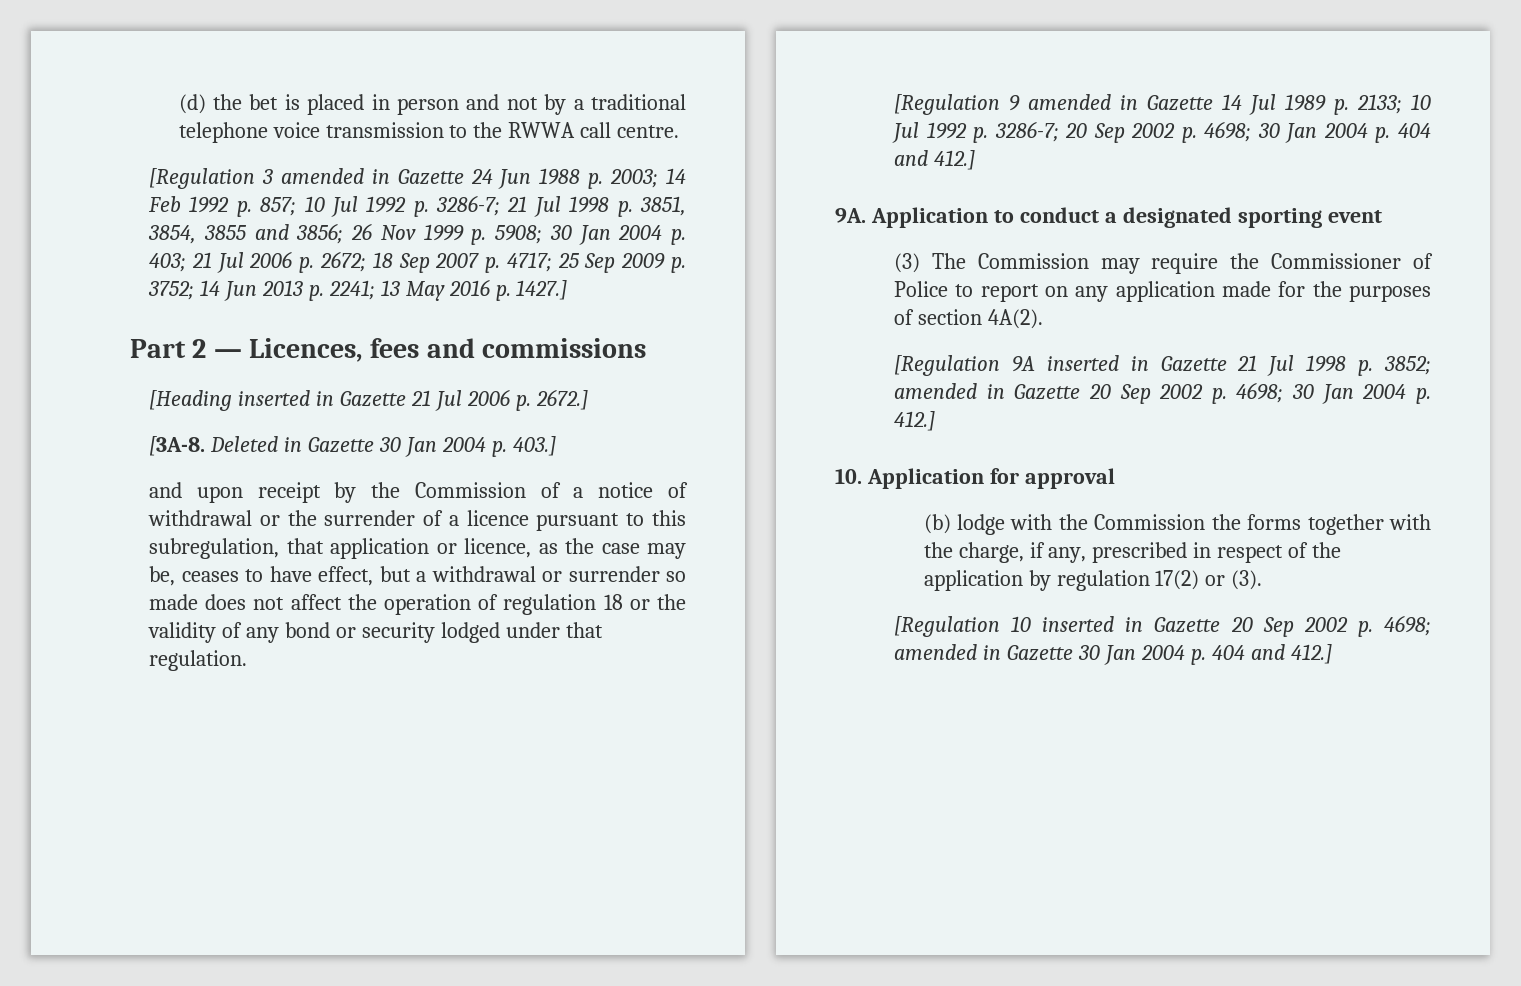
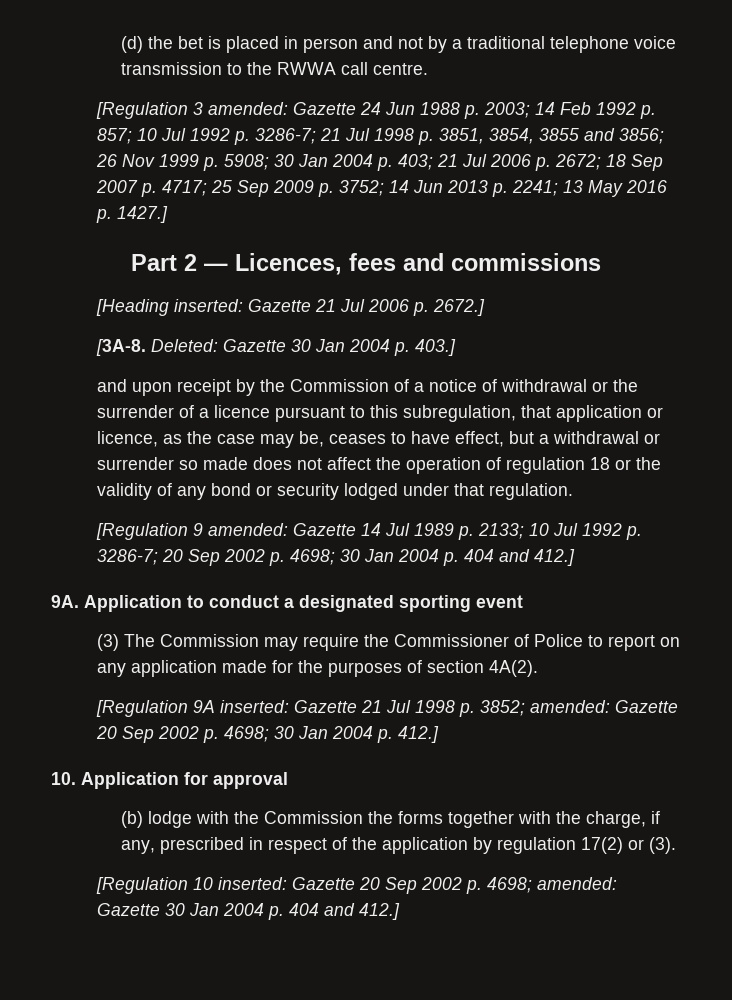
[280,168,390,184] amended in -> [208,102,289,115] amended:
[238,390,334,406] inserted in -> [174,299,244,312] inserted:
[210,436,302,452] Deleted in -> [151,339,219,352] Deleted:
[1028,94,1139,110] amended in -> [208,523,289,536] amended:
[1046,355,1149,371] inserted in -> [220,700,290,713] inserted:
[894,383,1005,399] amended in -> [530,700,611,713] amended:
[1042,615,1431,637] [894,644,1002,660] inserted in Gazette 20 Sep 2002 p. 4698; amended in -> [218,877,618,894] inserted: Gazette 20 Sep 2002 p. 4698; amended:

